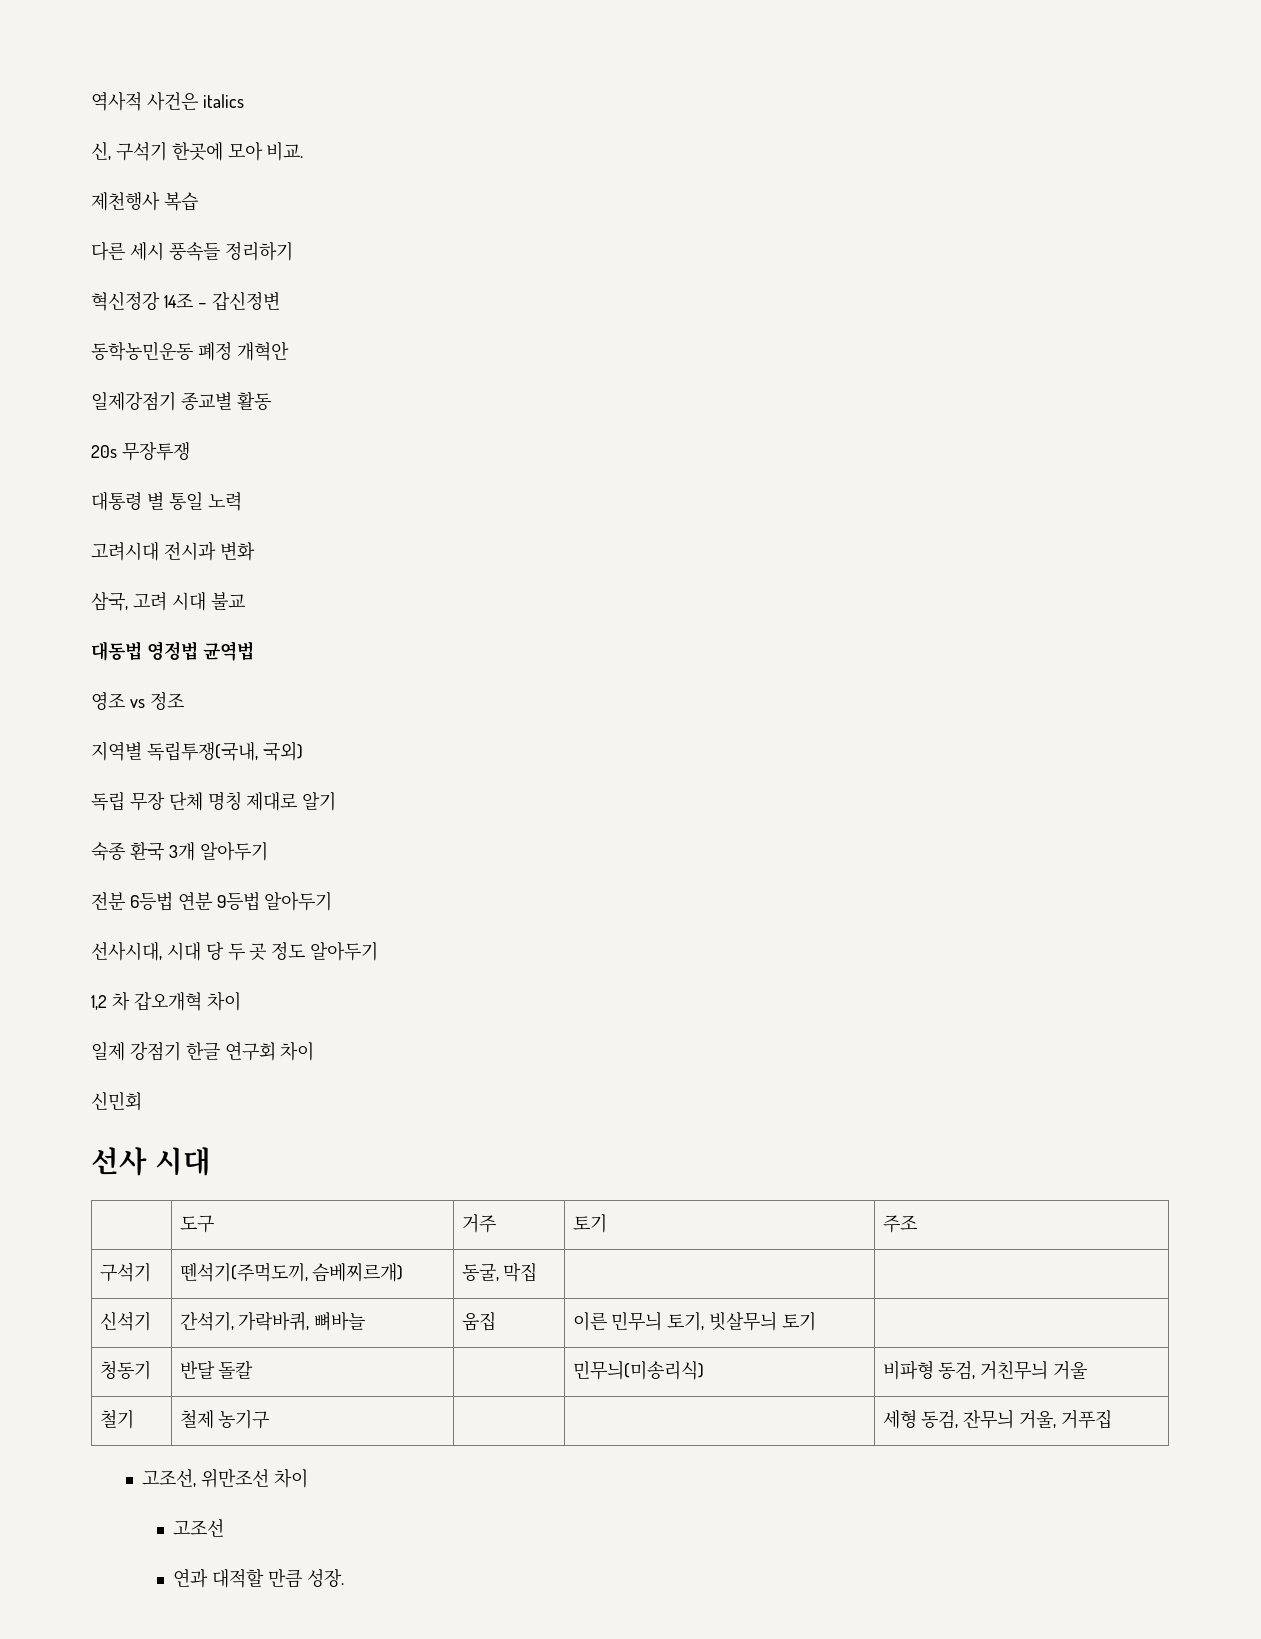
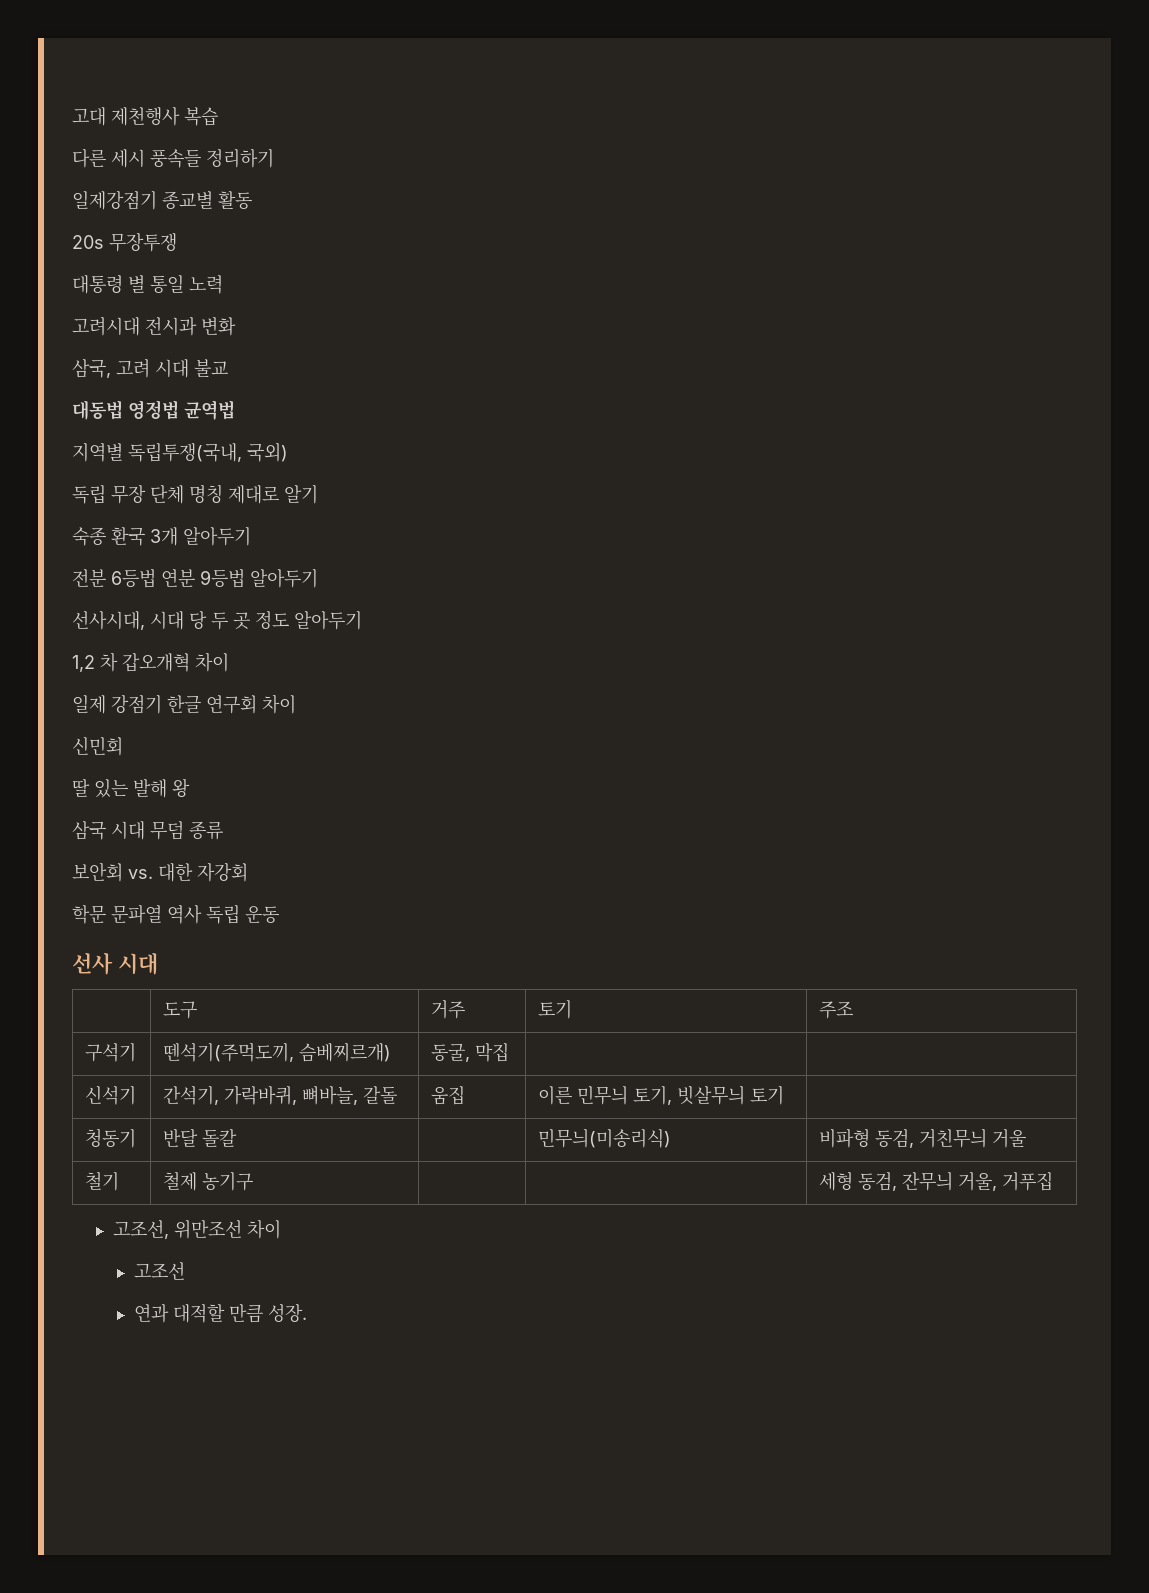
[91,92,244,111] [91,142,304,161] 역사적 사건은 italics // 신, 구석기 한곳에 모아 비교. // -> [72,107,106,126] 고대
[91,291,280,311] [91,341,289,361] // 혁신정강 14조 – 갑신정변 // 동학농민운동 폐정 개혁안 -> (274, 158) none
[91,692,184,710] // 영조 vs 정조 -> (235, 410) none
(142, 1101) none -> [72,778,190,798] [72,821,223,840] [72,862,248,882] [72,904,279,924] // 딸 있는 발해 왕 // 삼국 시대 무덤 종류 // 보안회 vs. 대한 자강회 // 학문 문파열 역사 독립 운동
[314,1312,366,1331] 뼈바늘 -> [301,1086,397,1105] 뼈바늘, 갈돌

